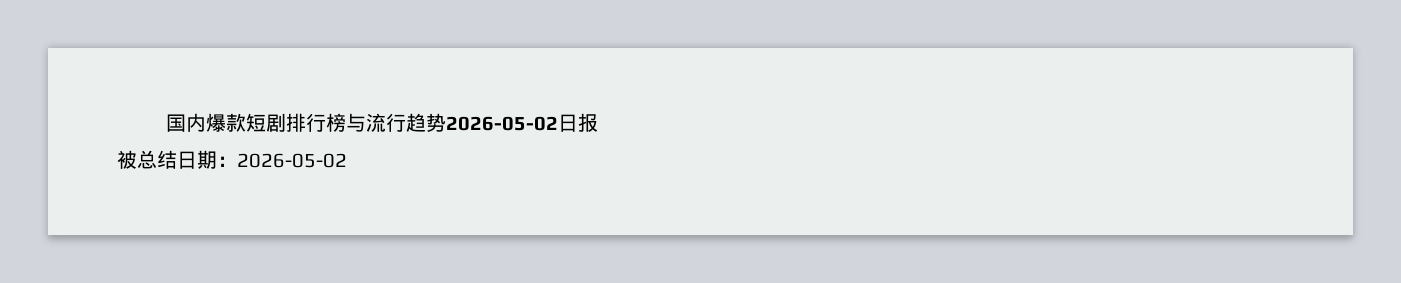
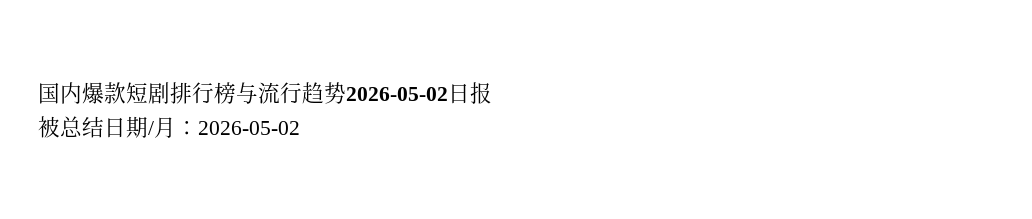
(217, 159) none -> [148,117,176,138] /月

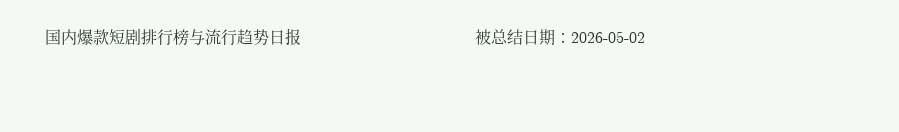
[346,87,448,101] 2026-05-02 -> (269, 37) none
[148,117,176,138] /月 -> (555, 37) none

